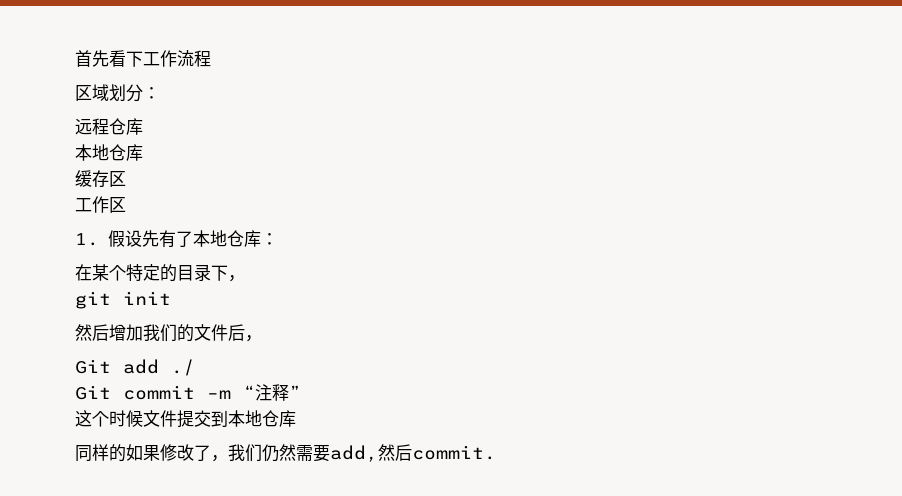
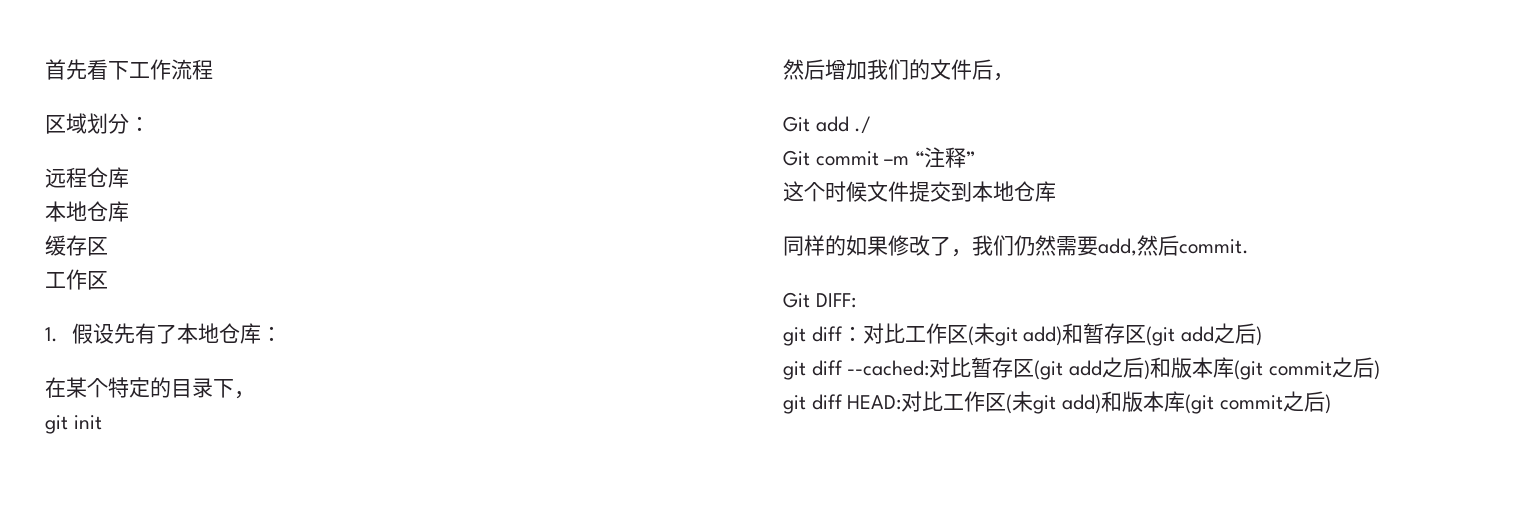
(496, 452) none -> [783,292,856,308] [783,323,1263,346] [783,357,1380,380] [783,391,1331,414] // Git DIFF: // git diff：对比工作区(未git add)和暂存区(git add之后) // git diff --cached:对比暂存区(git add之后)和版本库(git commit之后) // git diff HEAD:对比工作区(未git add)和版本库(git commit之后)

